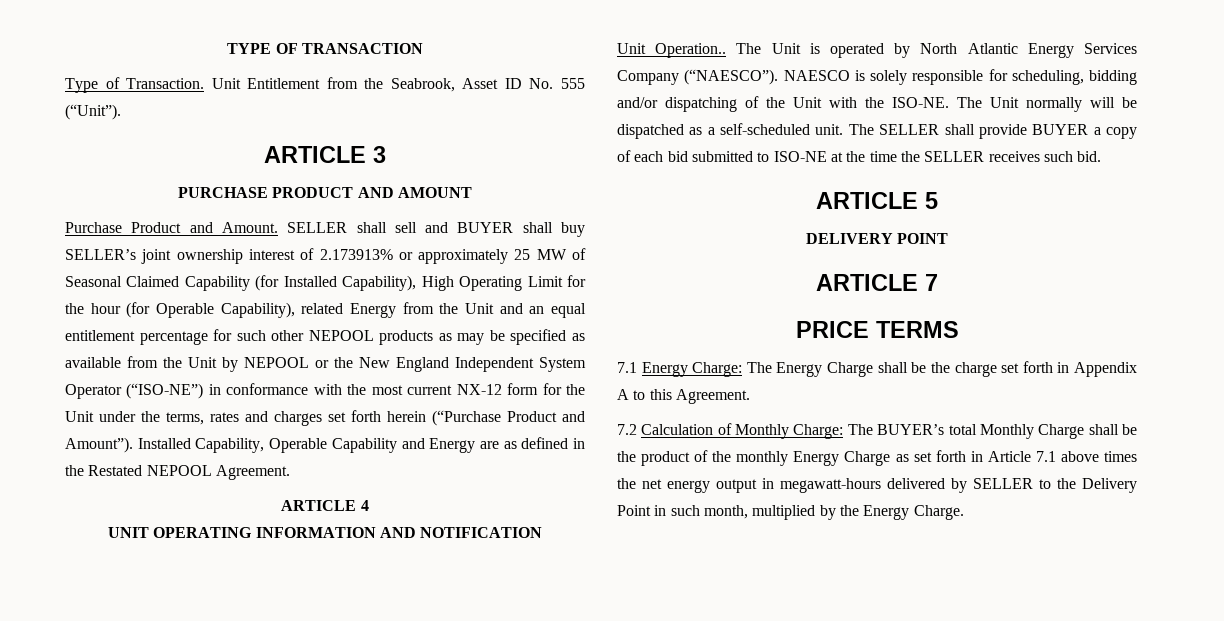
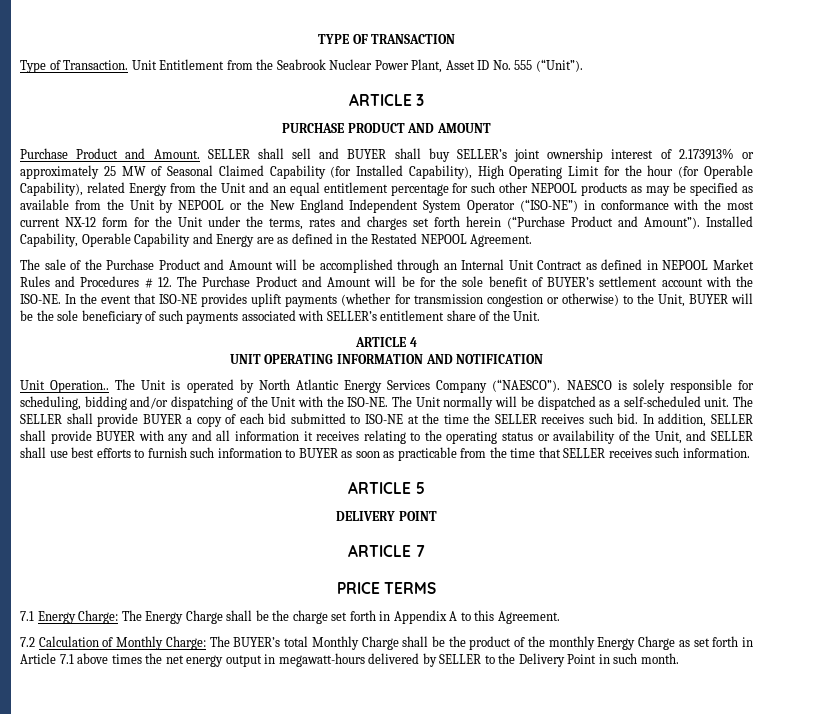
[390,78,455,92] Seabrook, -> [276,59,443,73] Seabrook Nuclear Power Plant,
(290, 472) none -> [20,259,754,273] [20,276,753,288] [20,293,754,307] [20,310,541,324] // The sale of the Purchase Product and Amount will be accomplished through an Internal Unit Contract as defined in NEPOOL Market Rules and Procedures # 12. The Purchase Product and Amount will be for the sole benefit of BUYER’s settlement account with the ISO-NE. In the event that ISO-NE provides uplift payments (whether for transmission congestion or otherwise) to the Unit, BUYER will be the sole beneficiary of such payments associated with SELLER’s entitlement share of the Unit.
(1102, 156) none -> [642,413,753,427] [20,430,753,444] [20,447,750,461] In addition, SELLER shall provide BUYER with any and all information it receives relating to the operating status or availability of the Unit, and SELLER shall use best efforts to furnish such information to BUYER as soon as practicable from the time that SELLER receives such information.
[703,505,964,520] month, multiplied by the Energy Charge. -> [640,653,679,664] month.

